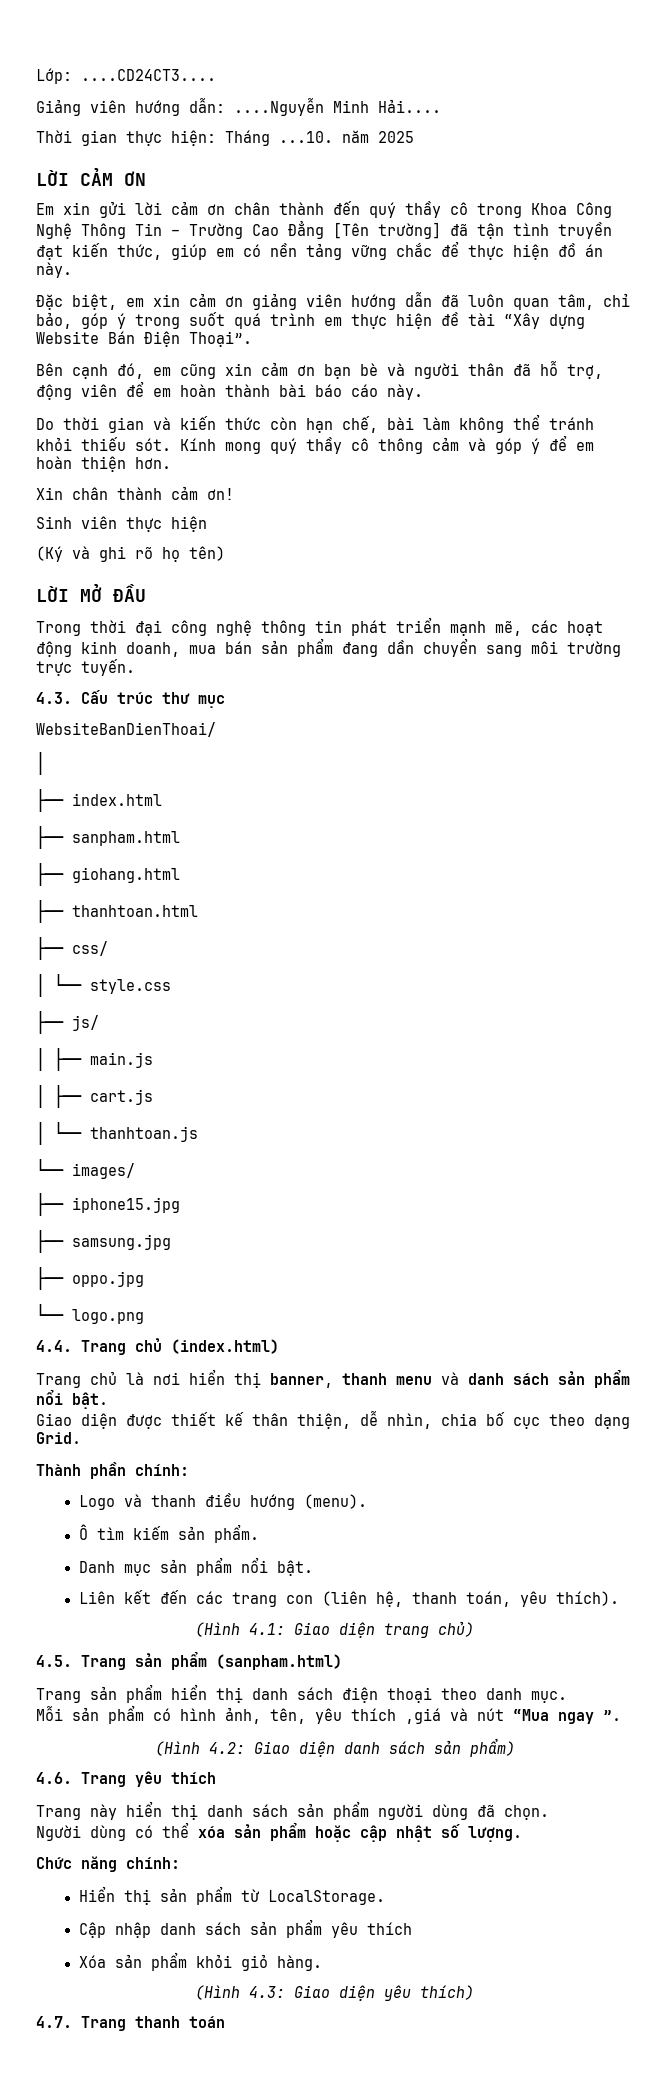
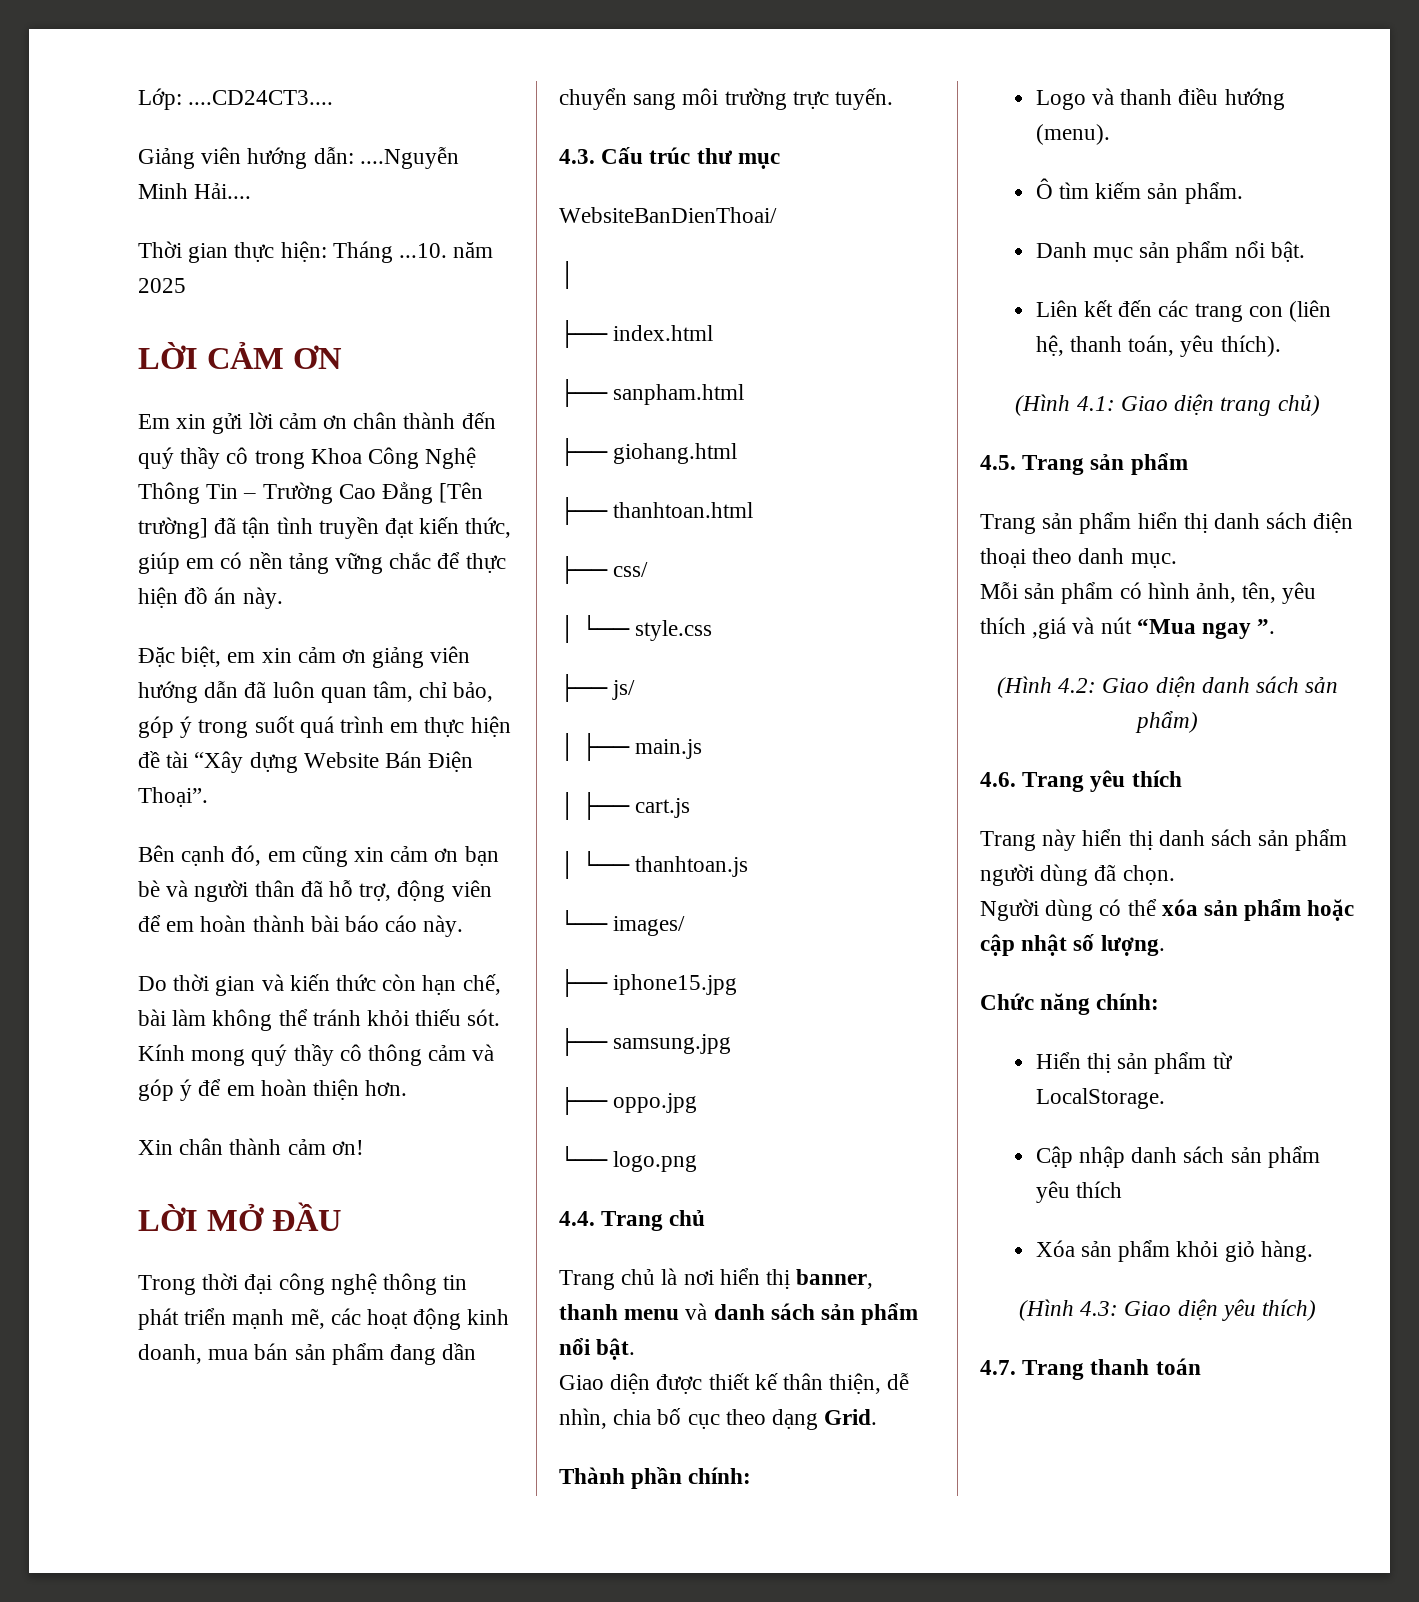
[36,516,207,532] [36,546,225,562] // Sinh viên thực hiện // (Ký và ghi rõ họ tên) -> (364, 1147) none
[171,1339,279,1354] (index.html) -> (706, 1218) none
[216,1654,342,1670] (sanpham.html) -> (1188, 464) none

